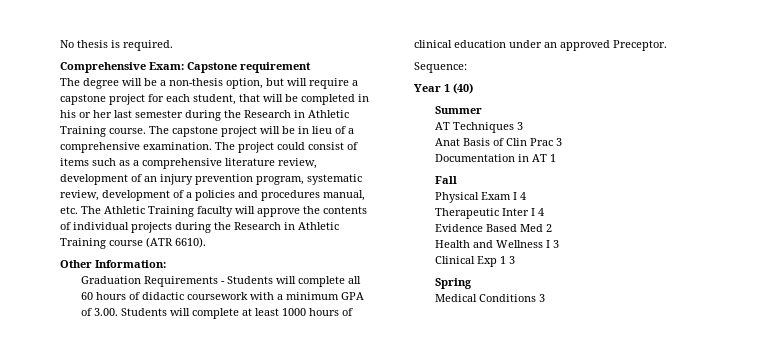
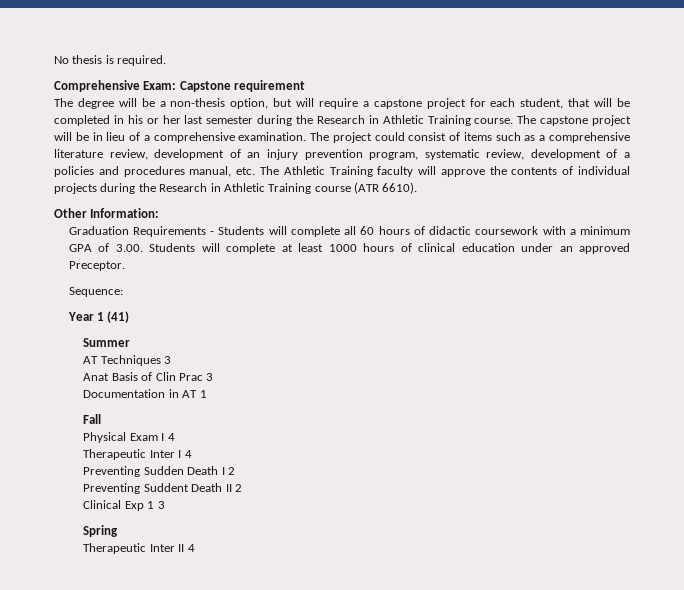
[453,83,474,94] (40) -> [107,311,130,323] (41)
[435,224,553,232] [435,240,560,248] Evidence Based Med 2 // Health and Wellness I 3 -> [83,466,235,477] [83,483,242,494] Preventing Sudden Death I 2 // Preventing Suddent Death II 2
[435,294,546,302] Medical Conditions 3 -> [83,543,195,554] Therapeutic Inter II 4

